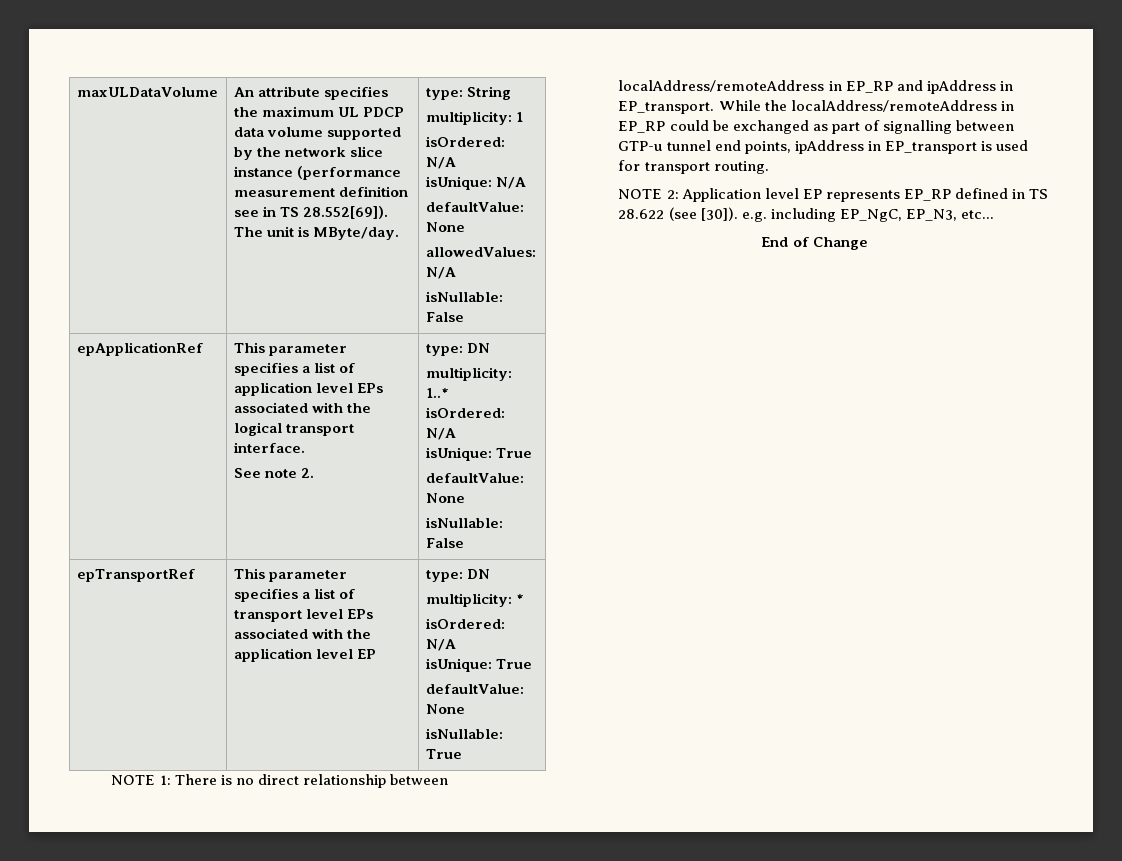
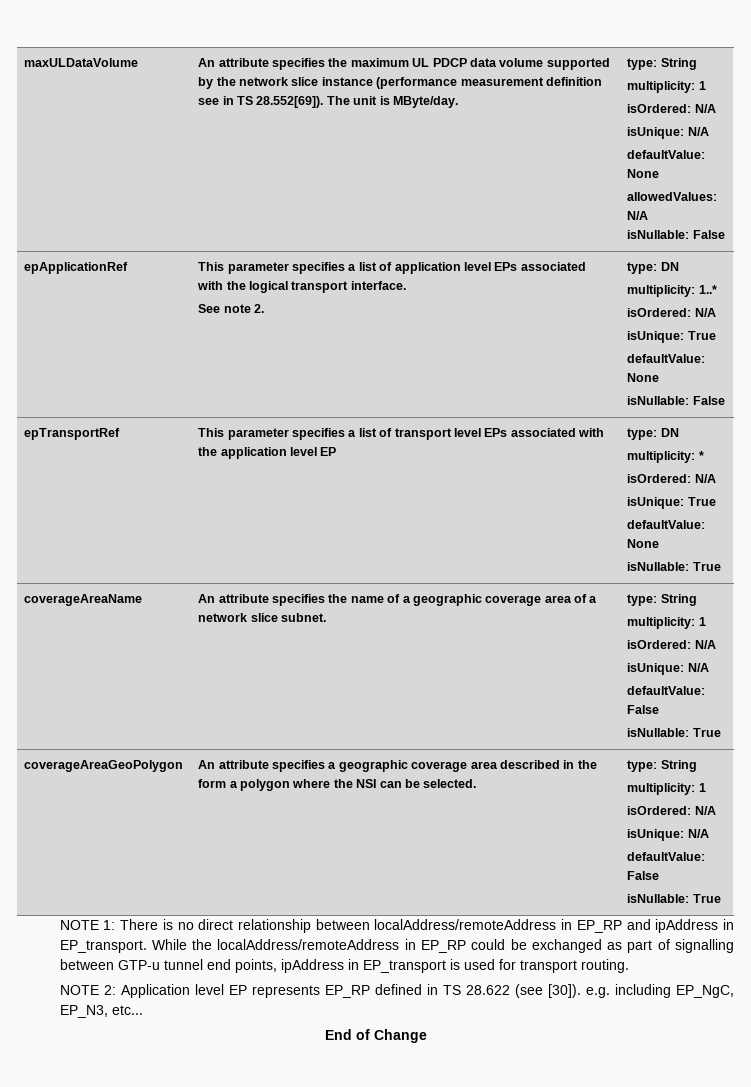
(462, 754) none -> [24,594,143,606] [198,594,598,606] [198,613,327,622] [627,594,697,606] [627,617,706,629] [627,640,716,649] [627,663,709,675] [627,686,706,695] [627,705,660,714] [627,728,721,737] [24,760,184,772] [198,760,597,772] [198,779,477,791] [627,760,697,772] [627,783,706,795] [627,806,716,815] [627,829,709,841] [627,852,706,861] [627,871,660,880] [627,894,721,903] // coverageAreaName | An attribute specifies the name of a geographic coverage area of a network slice subnet. | type: String // multiplicity: 1 // isOrdered: N/A // isUnique: N/A // defaultValue: False // isNullable: True // coverageAreaGeoPolygon | An attribute specifies a geographic coverage area described in the form a polygon where the NSI can be selected. | type: String // multiplicity: 1 // isOrdered: N/A // isUnique: N/A // defaultValue: False // isNullable: True

